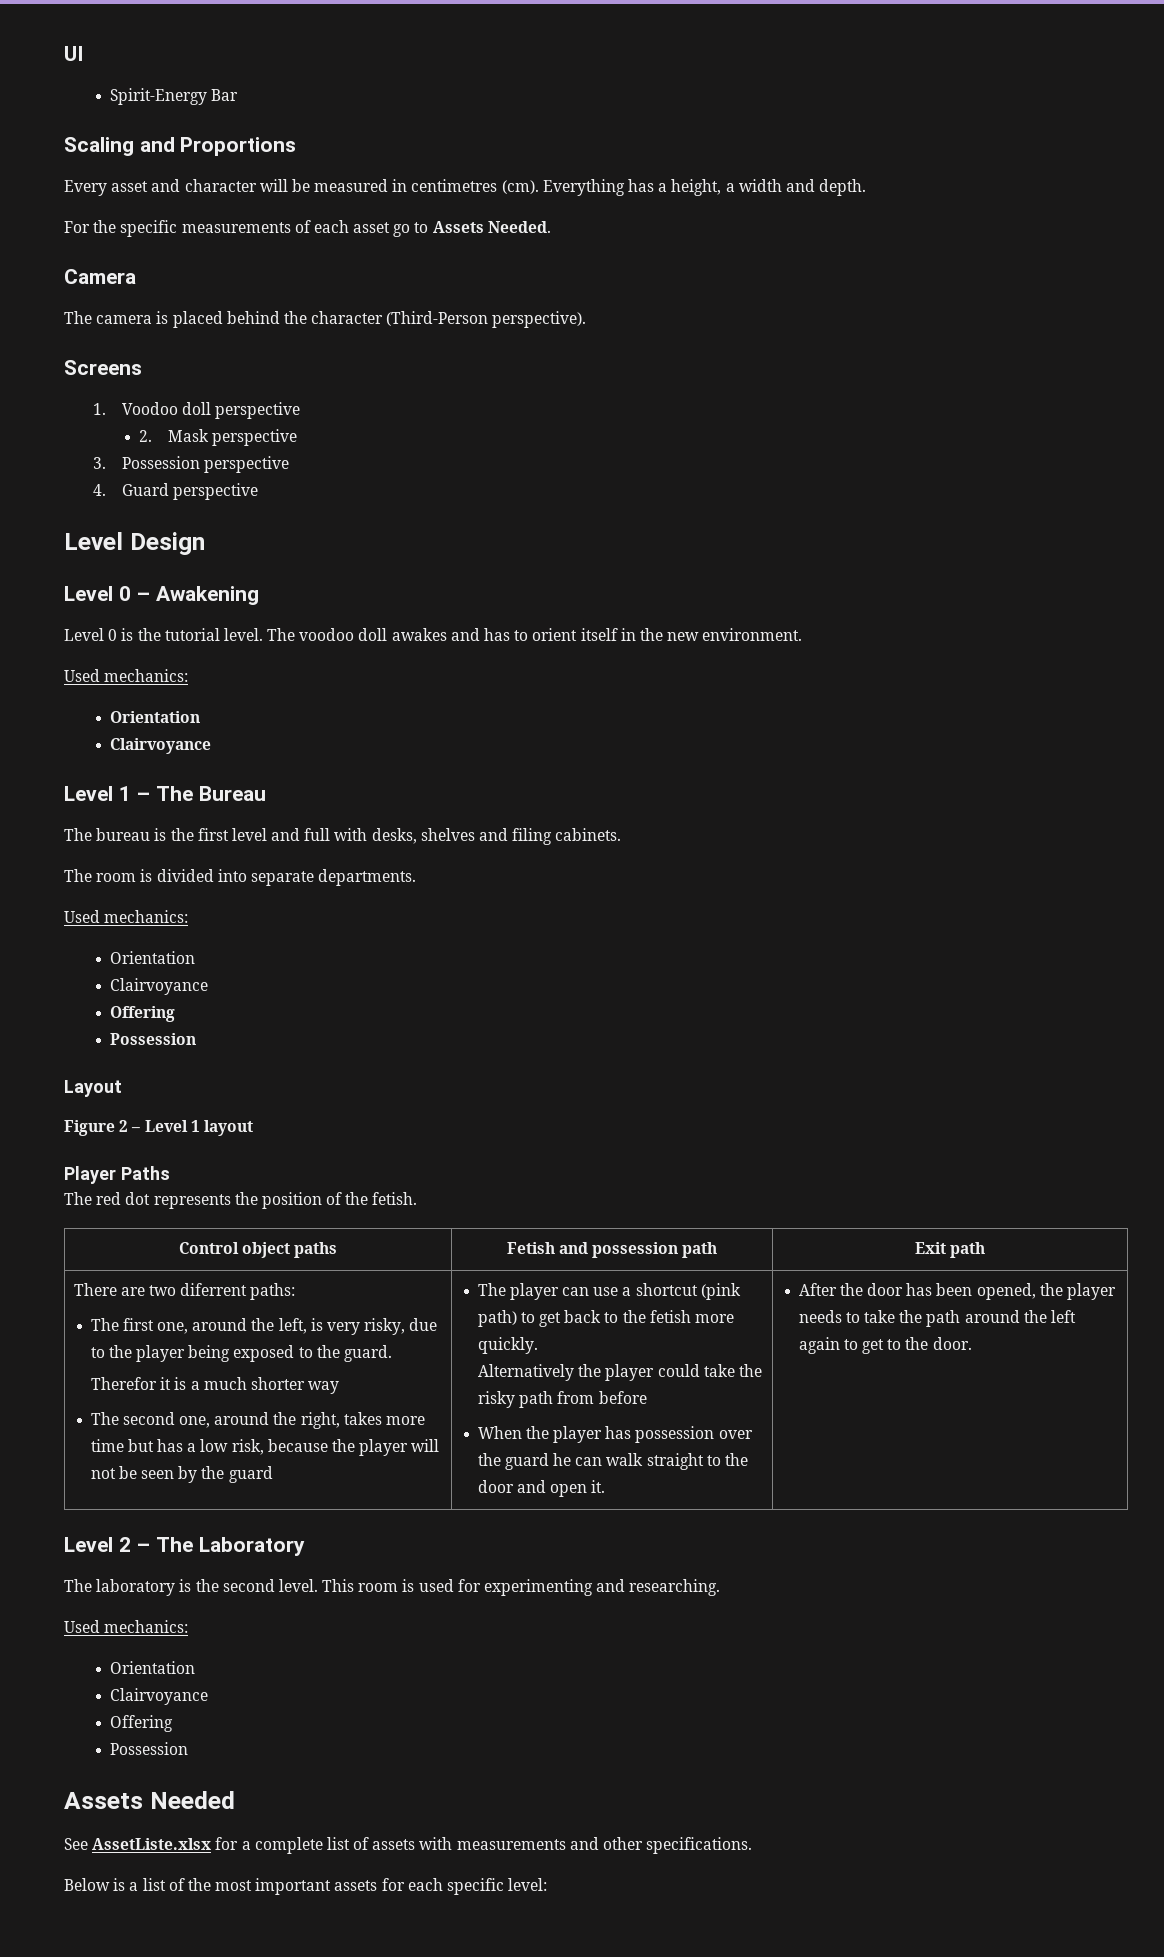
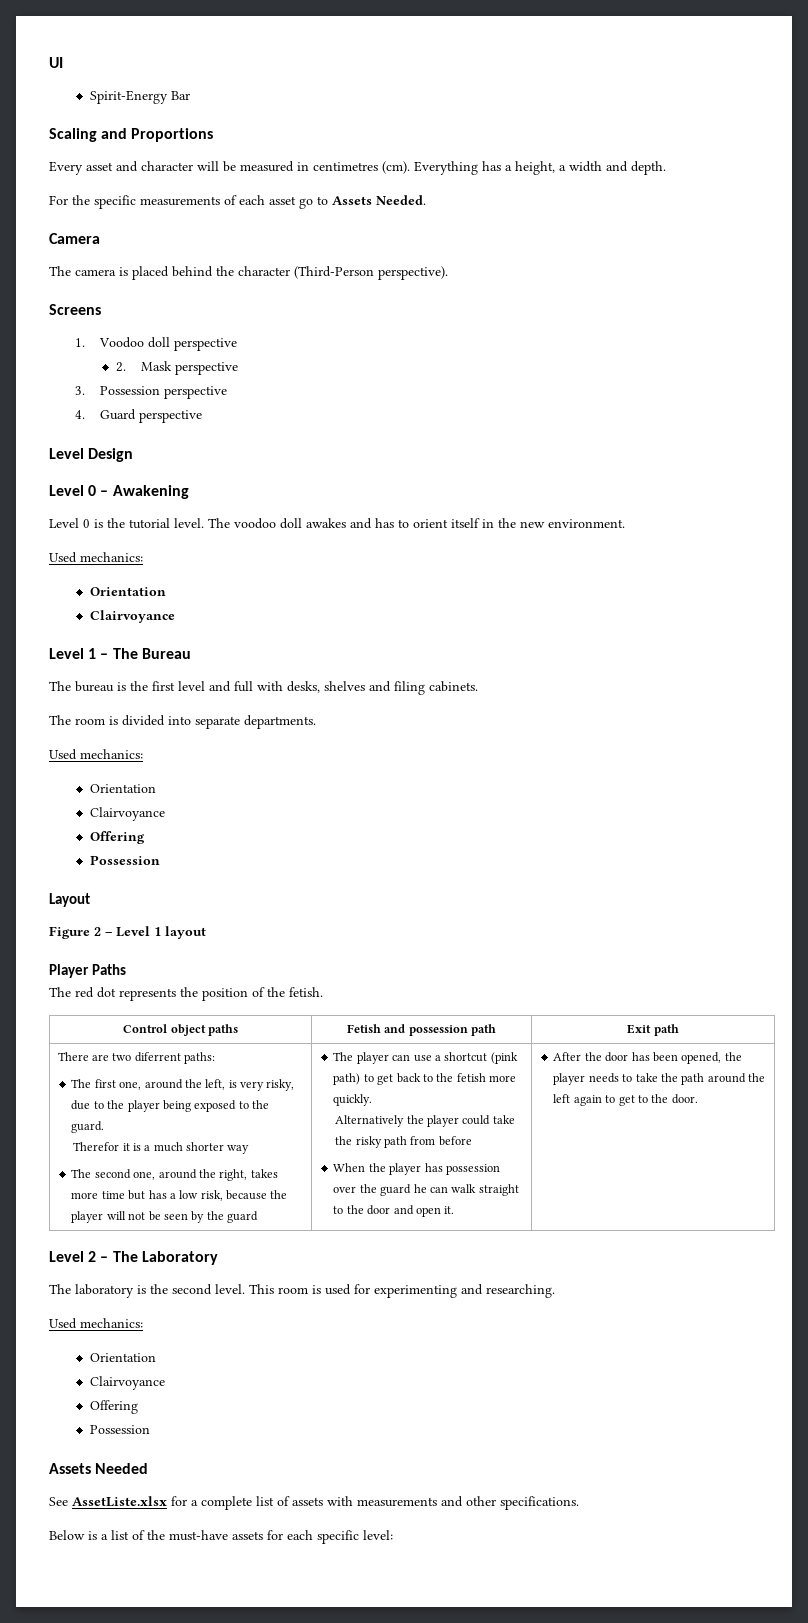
[215,1878,332,1895] most important -> [169,1530,228,1541] must-have

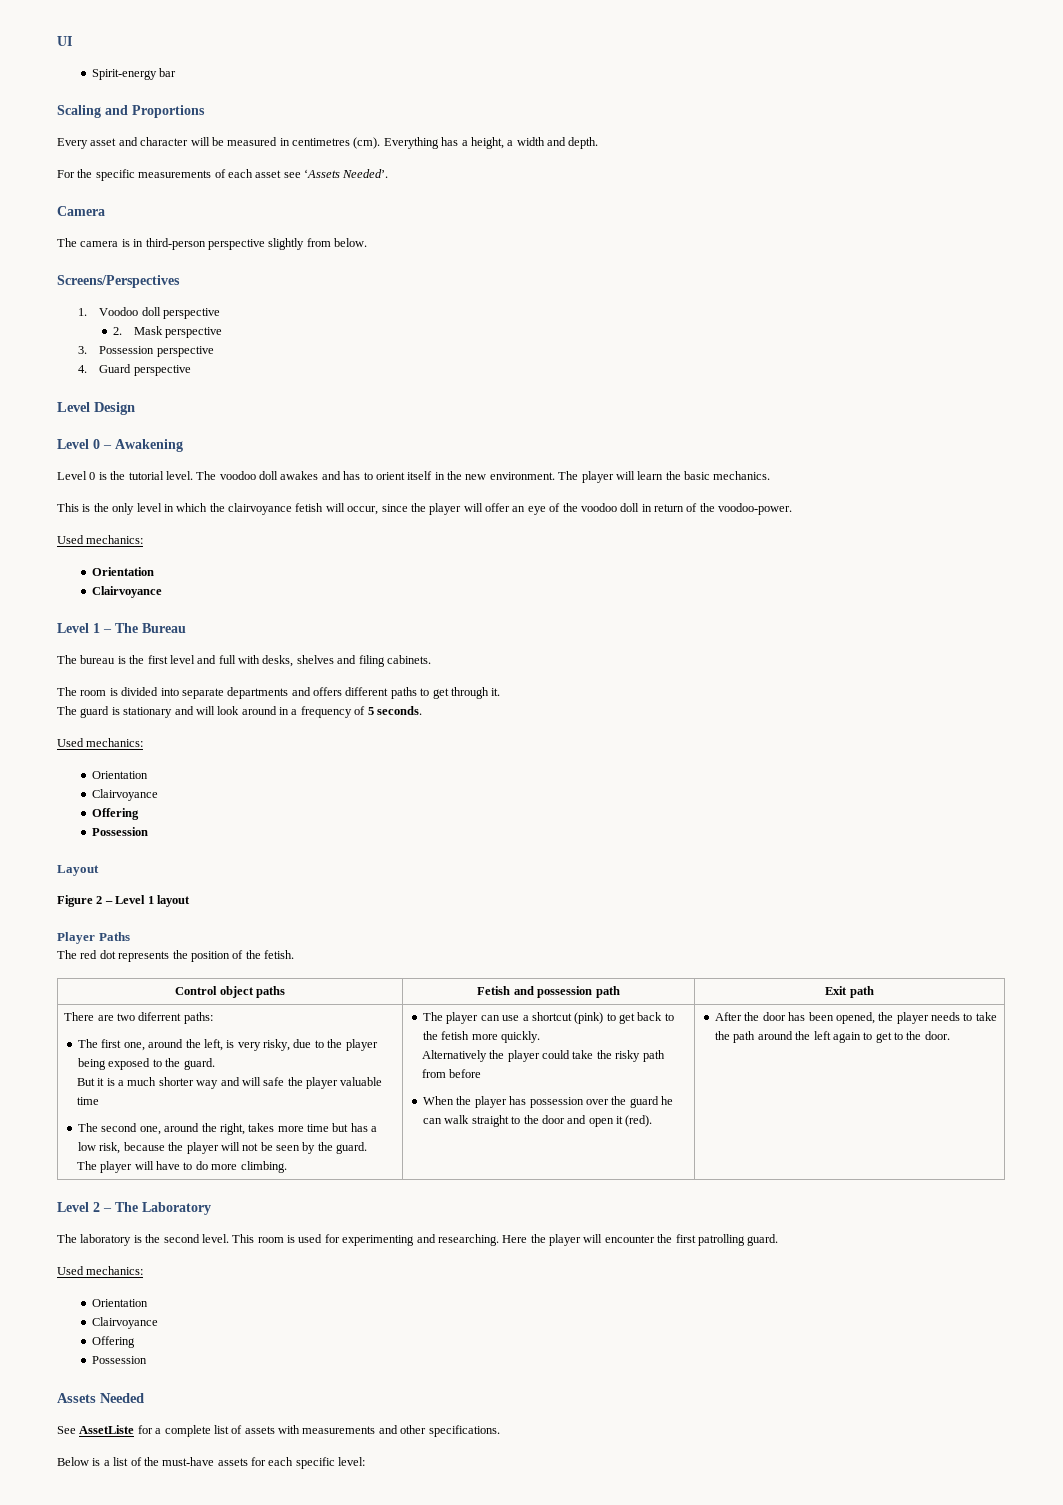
[90,90,191,104] Spirit-Energy Bar -> [91,68,177,80] Spirit-energy bar
[299,195,426,209] go to Assets Needed. -> [283,169,389,178] see ‘Assets Needed’.
[132,266,448,280] [49,304,101,315] placed behind the character (Third-Person perspective). // Screens -> [133,238,367,250] [57,275,180,288] in third-person perspective slightly from below. // Screens/Perspectives
(625, 523) none -> [558,471,771,483] [57,503,793,515] The player will learn the basic mechanics. // This is the only level in which the clairvoyance fetish will occur, since the player will offer an eye of the voodoo doll in return of the voodoo-power.
[244,715,316,729] departments. -> [227,687,501,699] [57,706,422,718] departments and offers different paths to get through it. // The guard is stationary and will look around in a frequency of 5 seconds.
[73,1142,120,1151] Therefor -> [76,1078,95,1086] But
(250, 1149) none -> [220,1077,383,1089] [76,1097,99,1105] and will safe the player valuable time
[227,1211,259,1223] guard -> [336,1142,368,1154] [76,1161,287,1173] guard. // The player will have to do more climbing.
[490,1052,518,1064] [333,1073,361,1085] (pink path) -> [574,1012,604,1024] (pink)
[444,1206,455,1214] it. -> [616,1115,653,1127] it (red).
(555, 1291) none -> [502,1234,779,1246] Here the player will encounter the first patrolling guard.
[72,1496,167,1507] AssetListe.xlsx -> [79,1425,135,1434] AssetListe

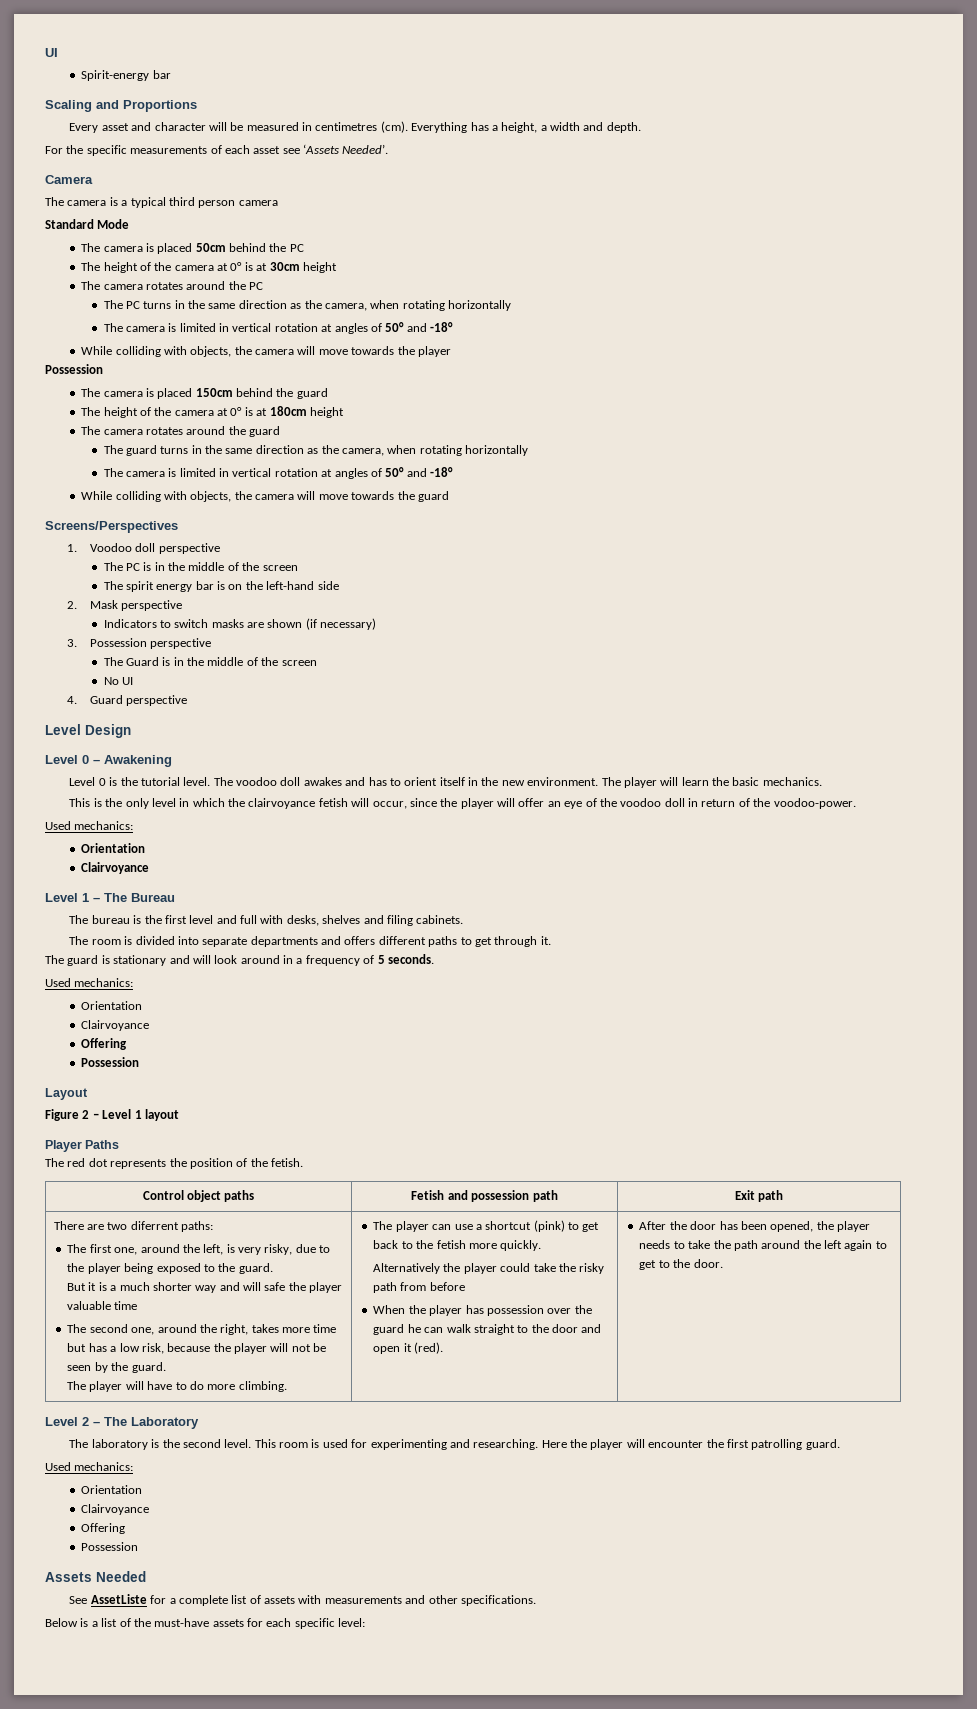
[133,238,367,250] in third-person perspective slightly from below. -> [121,197,278,208] [45,219,130,229] [81,243,304,254] [81,262,337,273] [81,281,264,290] [103,300,512,311] [103,322,454,334] [81,346,451,357] [45,364,103,374] [81,388,328,399] [81,406,344,418] [81,426,281,437] [103,445,529,456] [103,467,454,479] [81,491,449,502] a typical third person camera // Standard Mode // The camera is placed 50cm behind the PC // The height of the camera at 0° is at 30cm height // The camera rotates around the PC // The PC turns in the same direction as the camera, when rotating horizontally // The camera is limited in vertical rotation at angles of 50° and -18° // While colliding with objects, the camera will move towards the player // Possession // The camera is placed 150cm behind the guard // The height of the camera at 0° is at 180cm height // The camera rotates around the guard // The guard turns in the same direction as the camera, when rotating horizontally // The camera is limited in vertical rotation at angles of 50° and -18° // While colliding with objects, the camera will move towards the guard
[112,326,223,338] [78,346,214,357] 2. Mask perspective // 3. Possession perspective -> [103,562,298,571] [103,581,339,592] [67,600,183,611] [103,618,377,630] [67,638,212,649] [103,657,317,666] [103,677,133,685] The PC is in the middle of the screen // The spirit energy bar is on the left-hand side // 2. Mask perspective // Indicators to switch masks are shown (if necessary) // 3. Possession perspective // The Guard is in the middle of the screen // No UI

